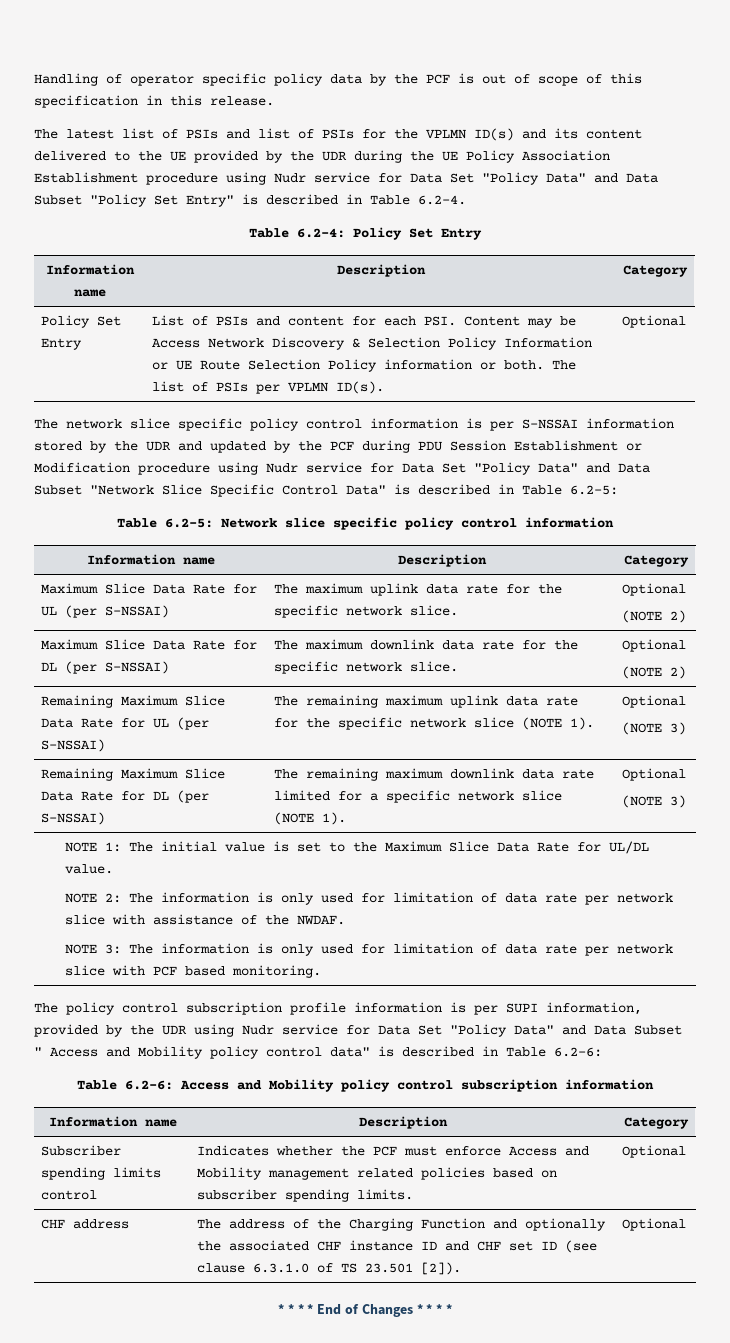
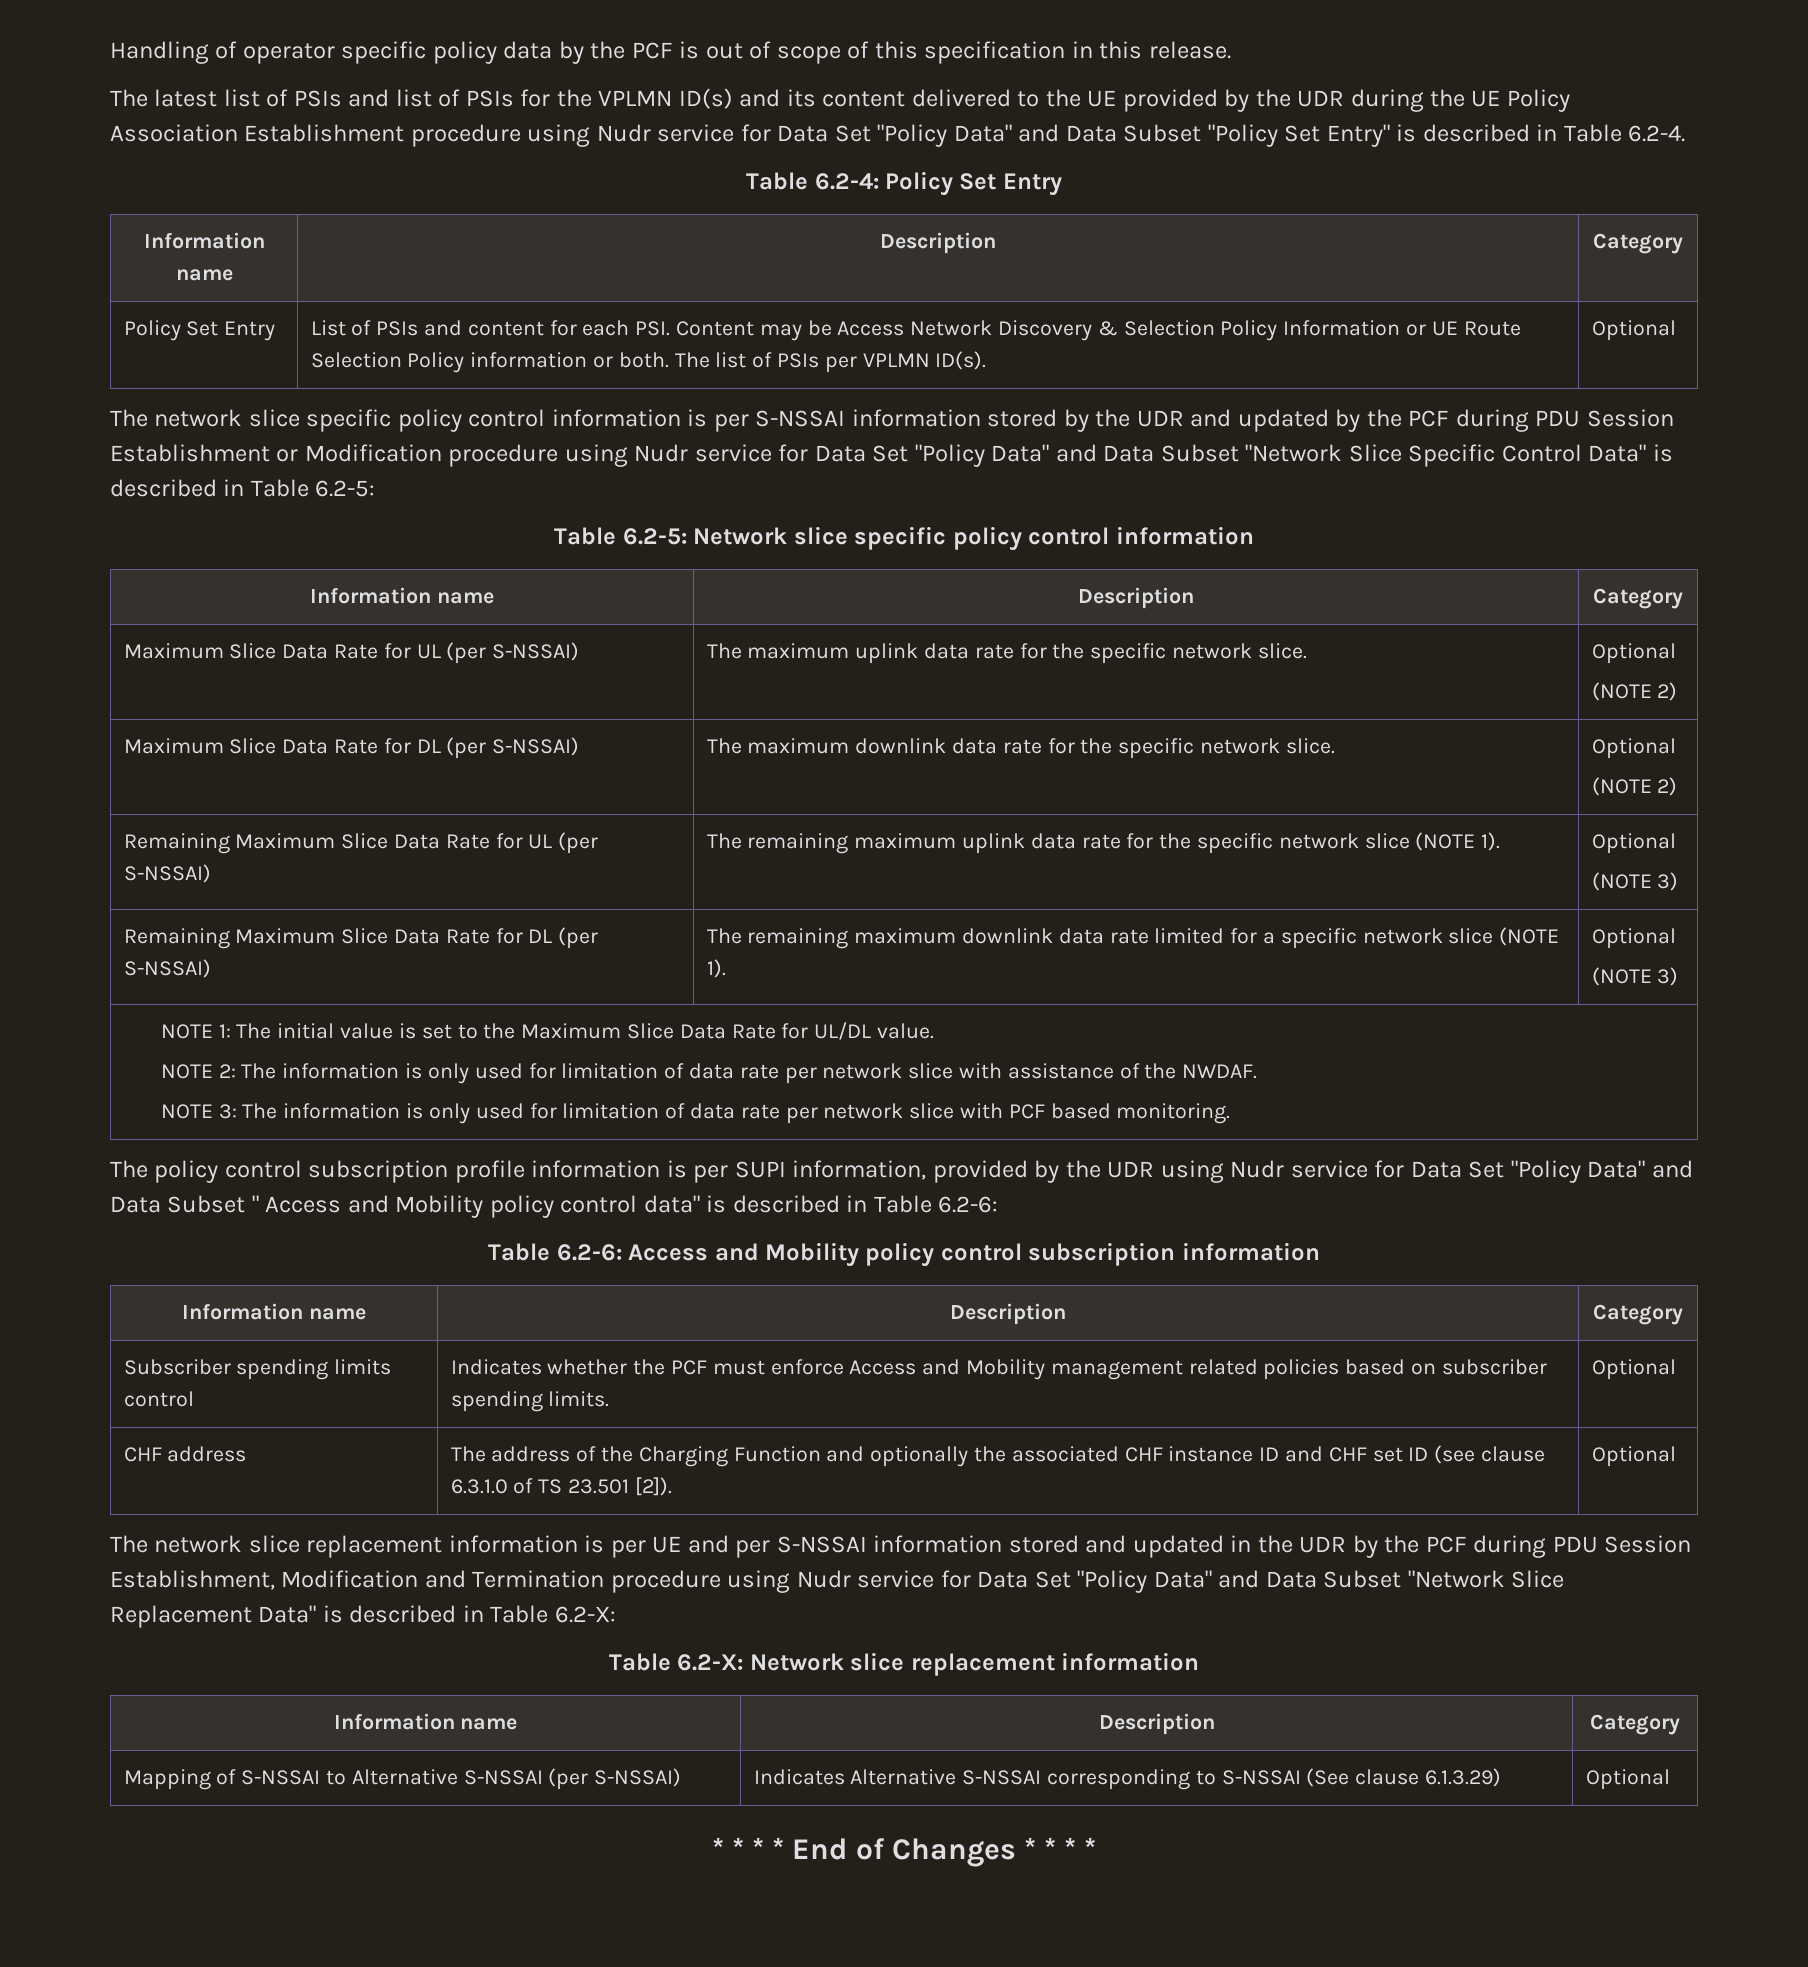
(687, 1224) none -> [110,1535,1692,1558] [110,1570,1565,1593] [110,1605,616,1628] [608,1652,1200,1676] [333,1713,518,1730] [1098,1713,1215,1735] [1590,1714,1680,1735] [123,1768,682,1790] [753,1768,1502,1790] [1585,1769,1670,1790] // The network slice replacement information is per UE and per S-NSSAI information stored and updated in the UDR by the PCF during PDU Session Establishment, Modification and Termination procedure using Nudr service for Data Set "Policy Data" and Data Subset "Network Slice Replacement Data" is described in Table 6.2-X: // Table 6.2-X: Network slice replacement information // Information name | Description | Category // Mapping of S-NSSAI to Alternative S-NSSAI (per S-NSSAI) | Indicates Alternative S-NSSAI corresponding to S-NSSAI (See clause 6.1.3.29) | Optional

